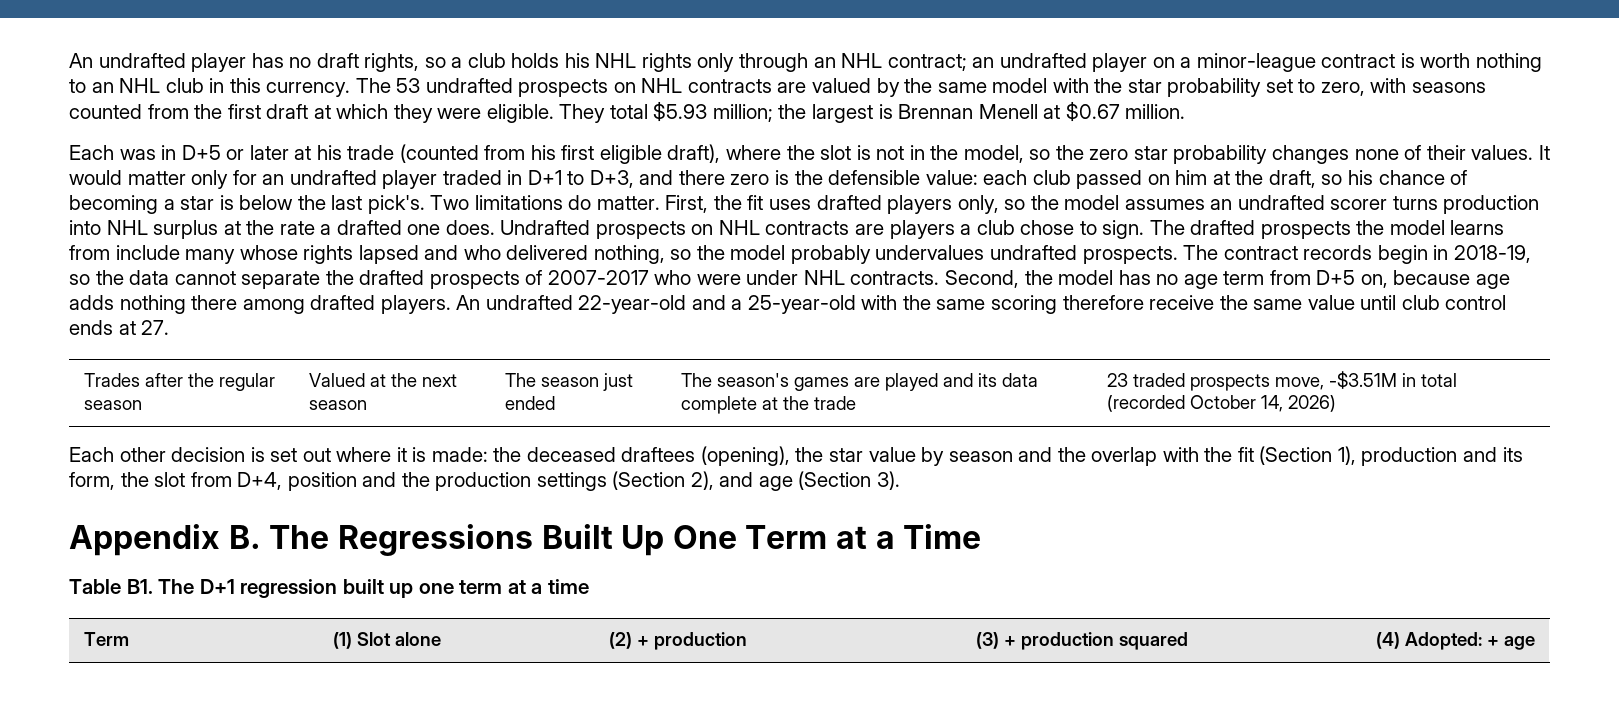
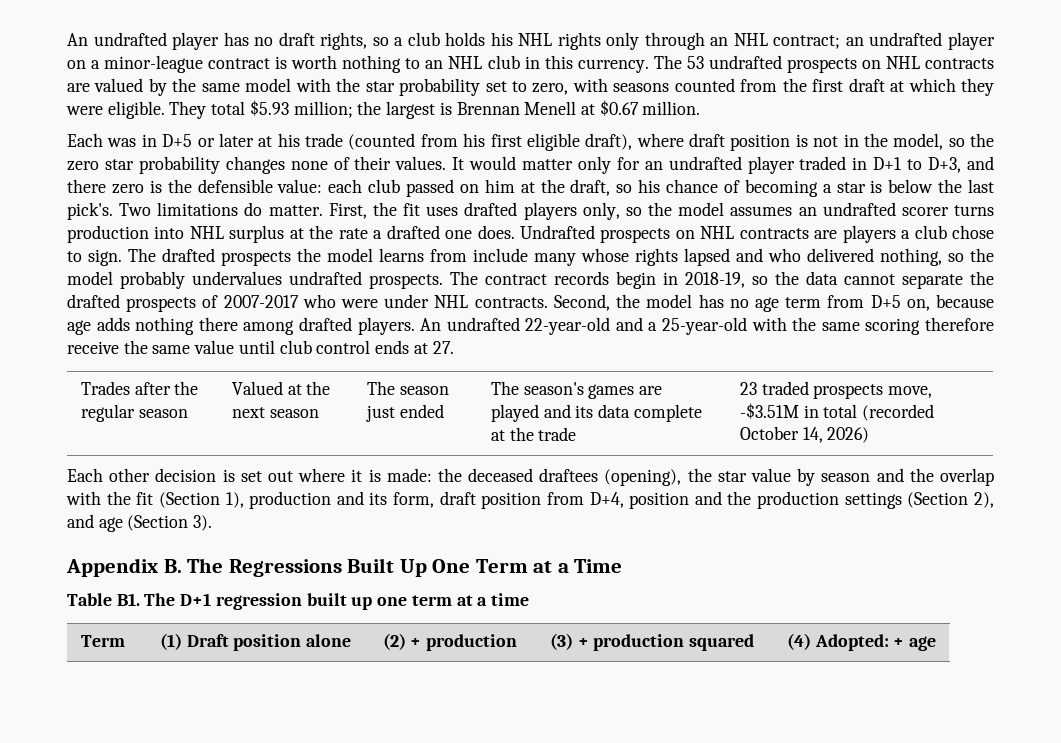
[786,145,852,160] the slot -> [689,133,791,151] draft position
[120,472,186,487] the slot -> [439,491,542,509] draft position
[357,632,392,646] Slot -> [186,634,302,651] Draft position

